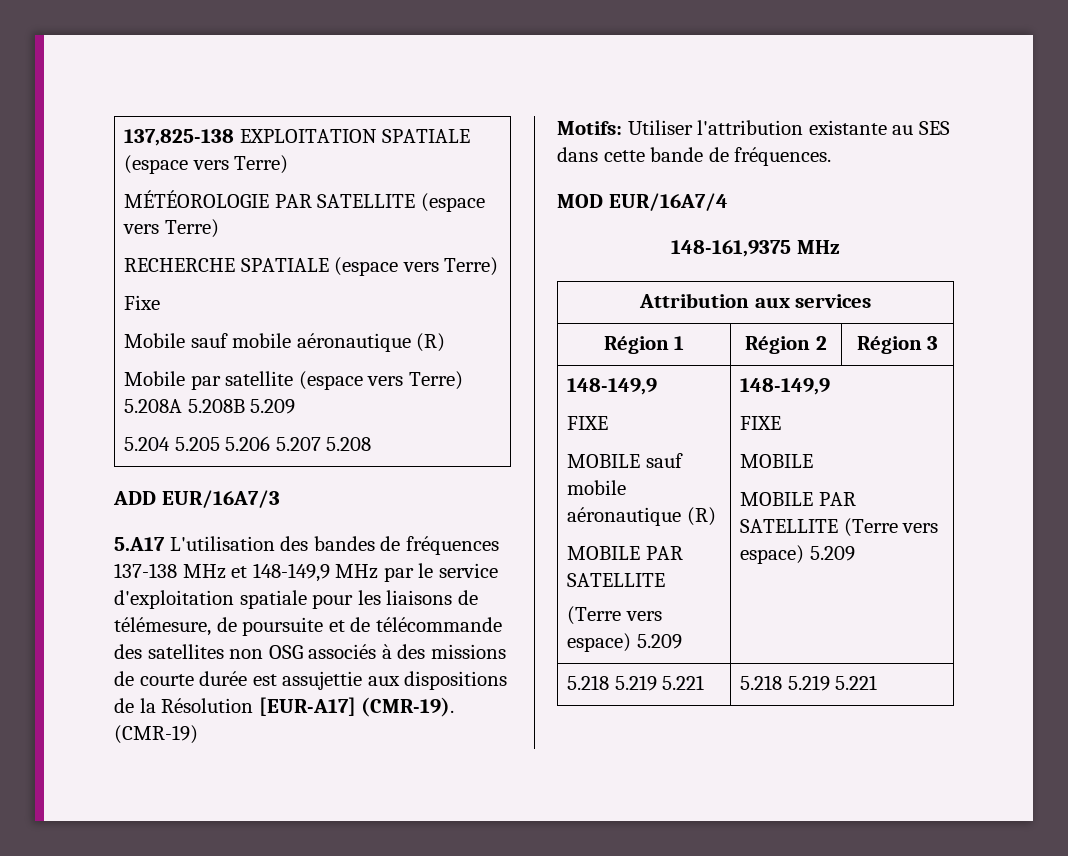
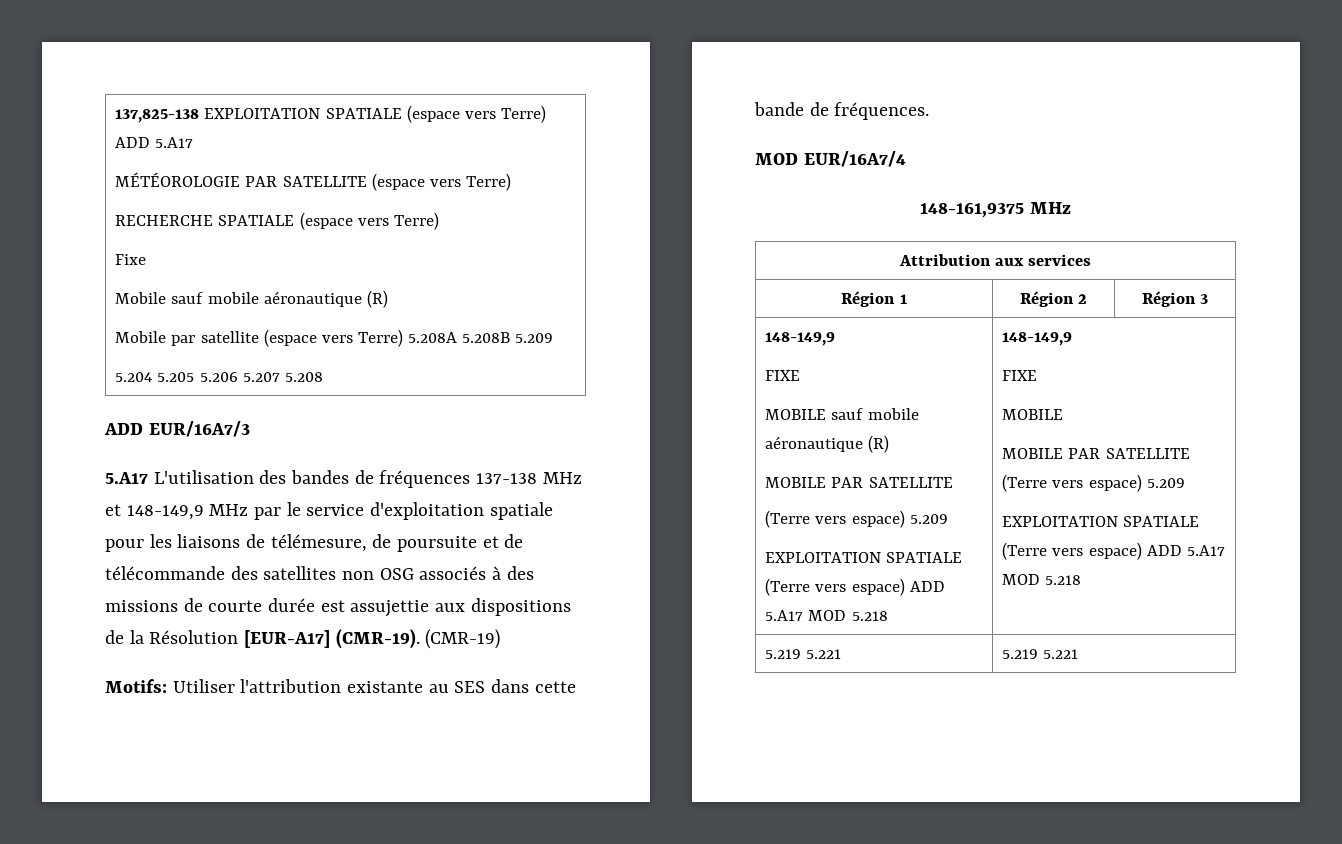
(289, 164) none -> [115,137,194,148] ADD 5.A17
(682, 641) none -> [765,552,963,563] [765,578,945,596] [765,610,888,621] // EXPLOITATION SPATIALE (Terre vers espace) ADD 5.A17 MOD 5.218
[567,675,610,690] // 5.218 -> [1002,516,1200,527] [1002,542,1225,560] [1002,574,1082,585] // EXPLOITATION SPATIALE (Terre vers espace) ADD 5.A17 MOD 5.218 //
[740,675,783,690] 5.218 -> (842, 654) none

